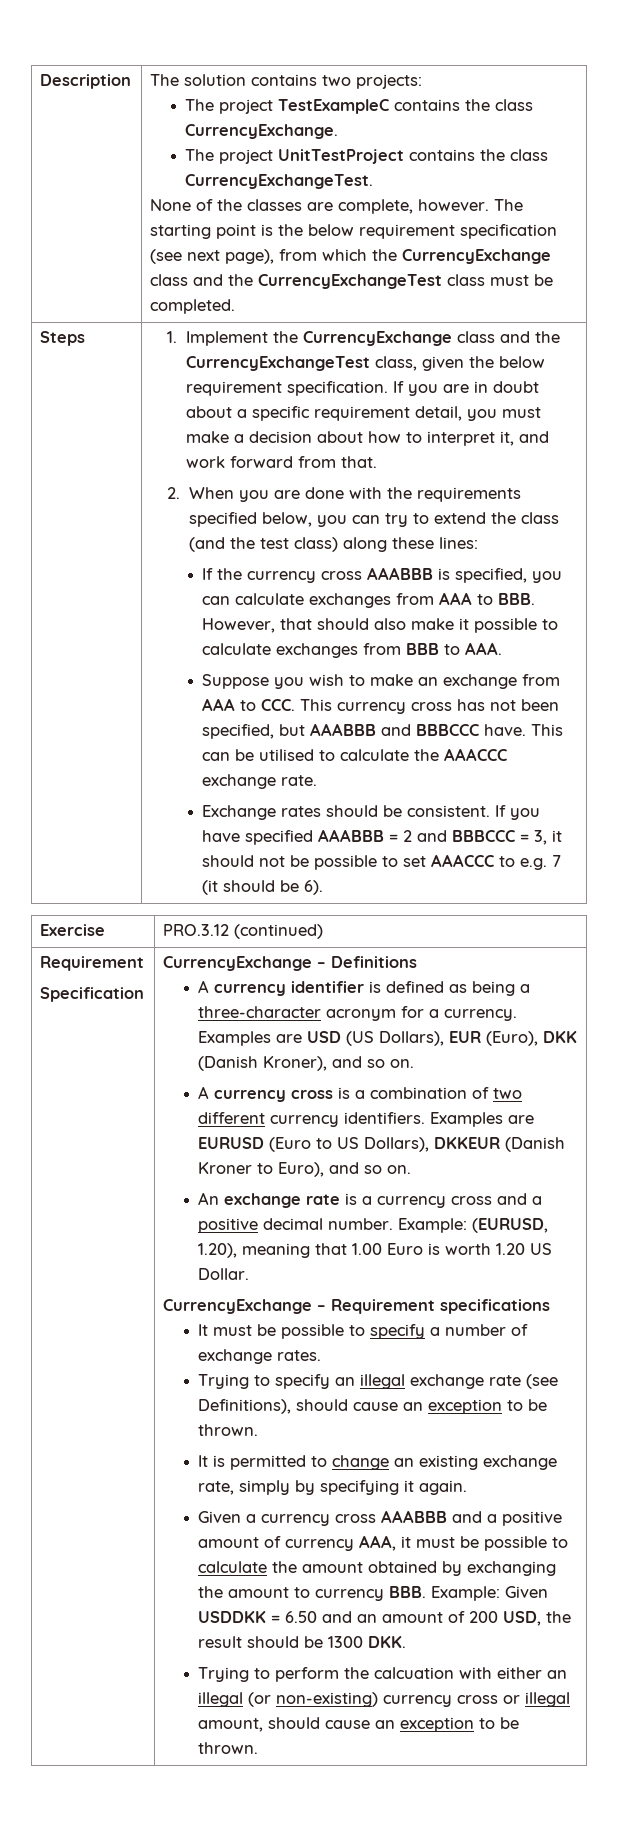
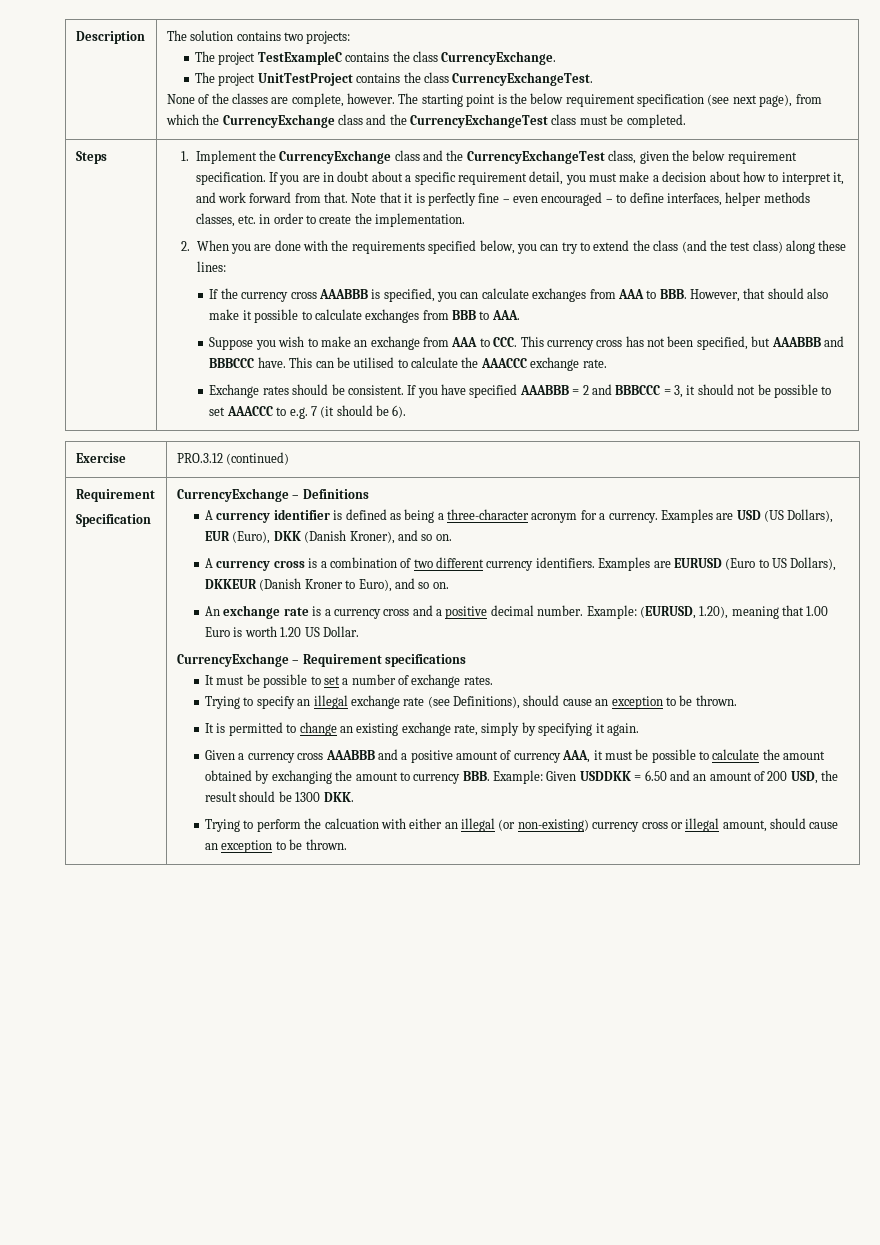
(377, 462) none -> [351,192,810,206] [195,213,466,227] Note that it is perfectly fine – even encouraged – to define interfaces, helper methods classes, etc. in order to create the implementation.
[370,1324,426,1339] specify -> [323,676,340,685] set

